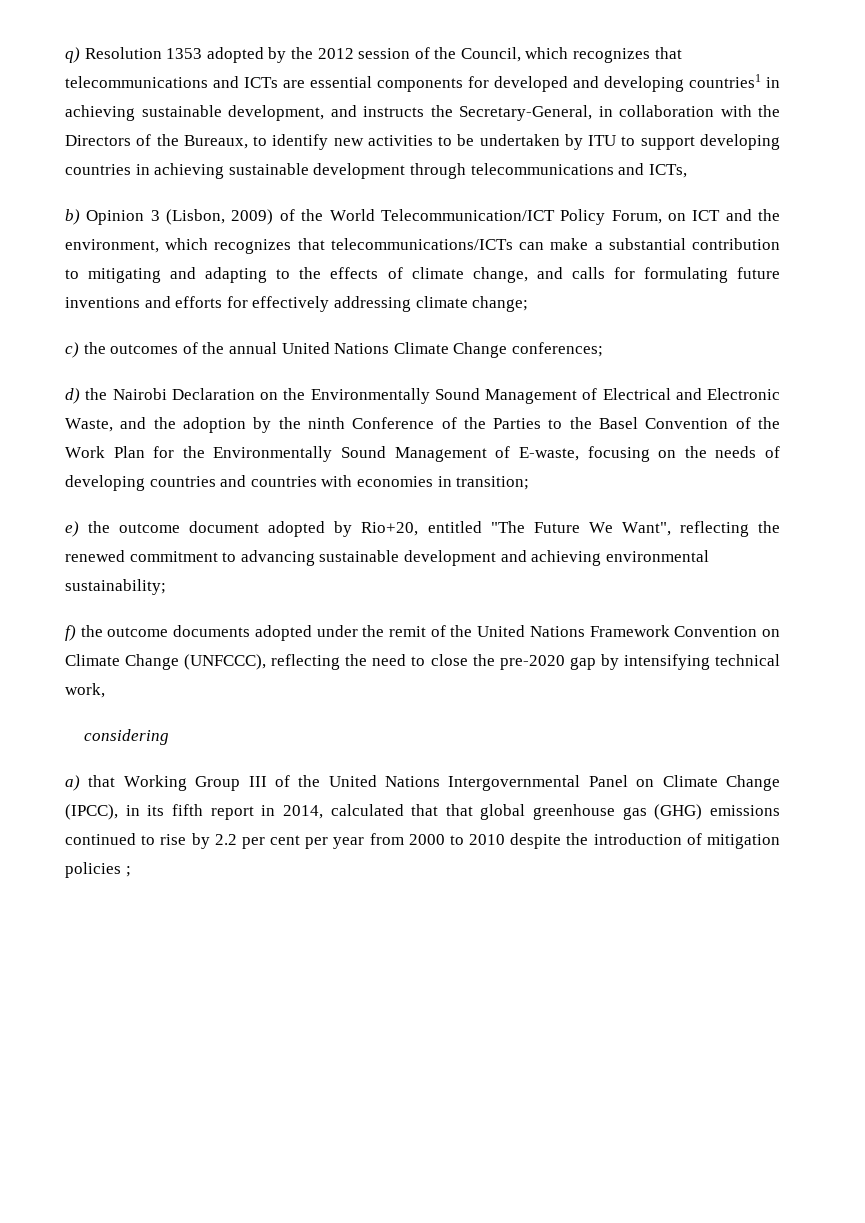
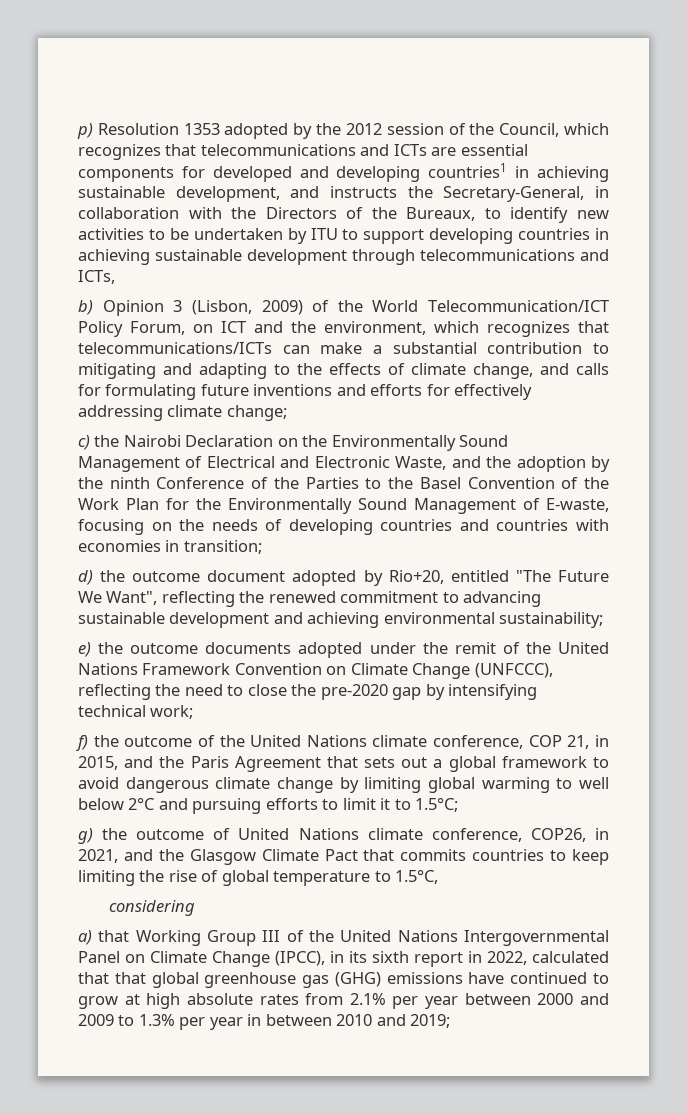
[65,47,80,63] q) -> [77,123,93,139] p)
[110,342,603,358] [65,388,108,404] outcomes of the annual United Nations Climate Change conferences; // d) the -> (120, 441) none
[65,521,79,537] e) -> [78,570,93,585] d)
[65,625,76,641] f) -> [78,642,91,657] e)
[65,683,105,698] work, -> [150,705,194,719] [76,735,609,751] [78,756,609,772] [78,777,610,793] [78,797,459,814] [78,828,609,844] [78,849,609,865] [78,869,439,886] work; // f) the outcome of the United Nations climate conference, COP 21, in 2015, and the Paris Agreement that sets out a global framework to avoid dangerous climate change by limiting global warming to well below 2°C and pursuing efforts to limit it to 1.5°C; // g) the outcome of United Nations climate conference, COP26, in 2021, and the Glasgow Climate Pact that commits countries to keep limiting the rise of global temperature to 1.5°C,
[171,804,203,816] fifth -> [372,951,409,963] sixth
[282,805,323,819] 2014, -> [487,951,527,965] 2022,
(780, 810) none -> [468,972,505,984] have
[160,833,780,849] [65,862,131,878] rise by 2.2 per cent per year from 2000 to 2010 despite the introduction of mitigation policies ; -> [78,993,609,1009] [78,1014,451,1030] grow at high absolute rates from 2.1% per year between 2000 and 2009 to 1.3% per year in between 2010 and 2019;

